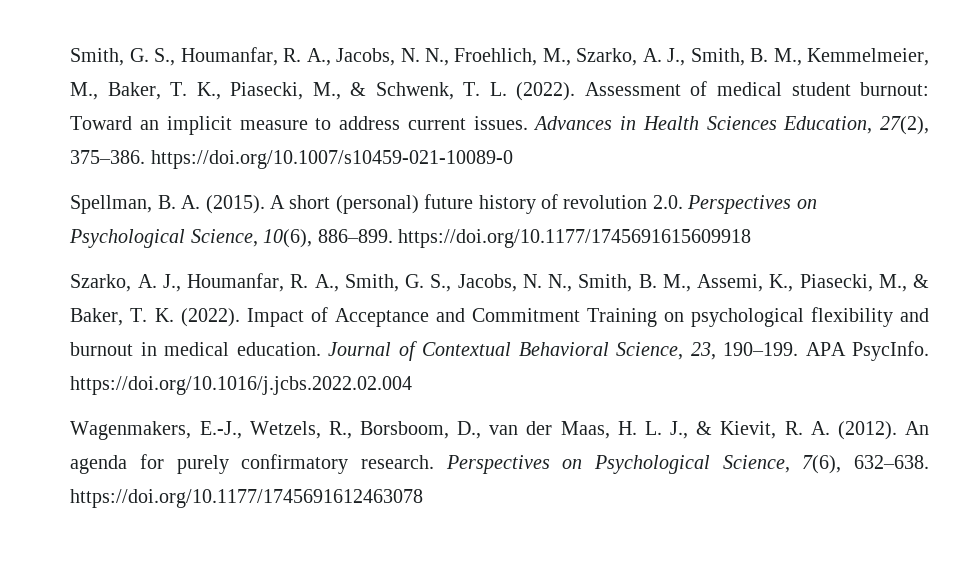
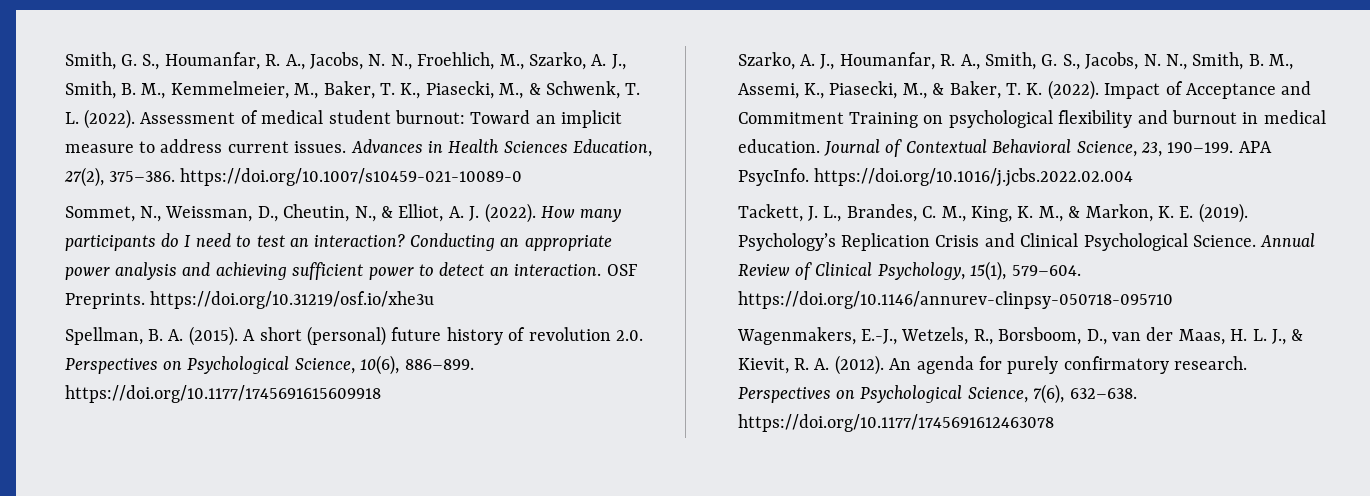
(513, 159) none -> [64,203,622,223] [64,233,612,251] [64,262,637,280] [64,291,434,309] // Sommet, N., Weissman, D., Cheutin, N., & Elliot, A. J. (2022). How many participants do I need to test an interaction? Conducting an appropriate power analysis and achieving sufficient power to detect an interaction. OSF Preprints. https://doi.org/10.31219/osf.io/xhe3u
(413, 385) none -> [737,203,1248,223] [737,233,1316,251] [737,261,1081,281] [737,291,1173,309] // Tackett, J. L., Brandes, C. M., King, K. M., & Markon, K. E. (2019). Psychology’s Replication Crisis and Clinical Psychological Science. Annual Review of Clinical Psychology, 15(1), 579–604. https://doi.org/10.1146/annurev-clinpsy-050718-095710

